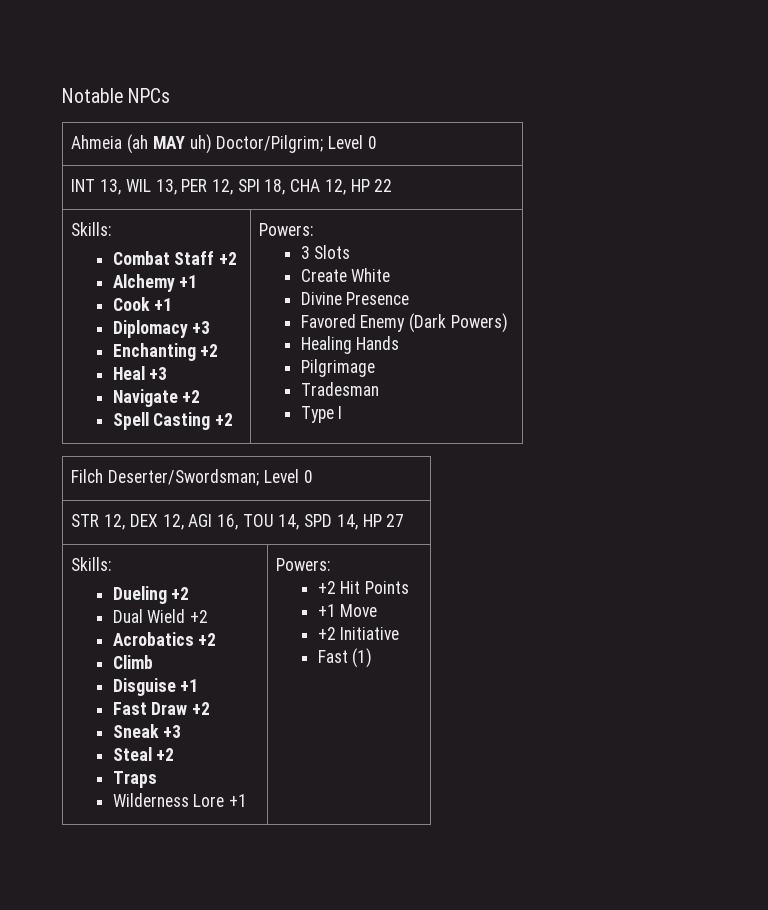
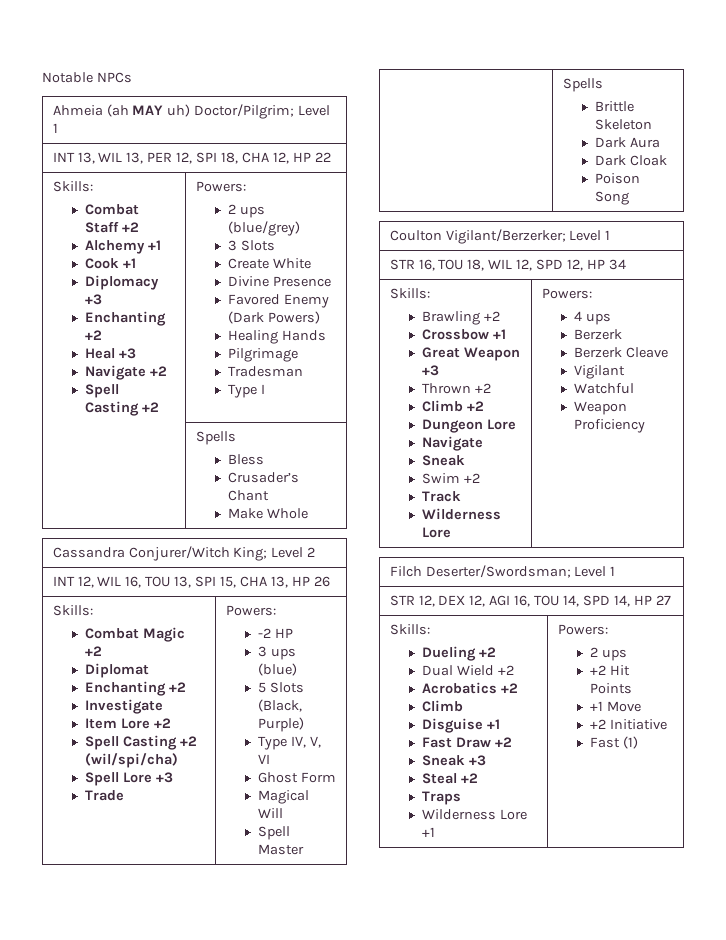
[367,136,377,149] 0 -> [52,123,58,133] 1
(314, 229) none -> [228,204,266,218] [228,221,301,236] // 2 ups (blue/grey)
(343, 412) none -> [195,431,236,445] [228,454,265,465] [228,472,300,483] [228,490,270,501] [228,508,309,519] [52,546,316,561] [52,576,330,588] [52,605,93,616] [85,627,186,642] [85,646,103,656] [85,663,150,678] [85,681,187,696] [85,699,164,714] [85,718,172,729] [85,735,198,750] [85,753,179,768] [85,772,174,786] [85,790,125,801] [225,605,276,616] [258,628,294,638] [258,646,297,660] [258,663,298,676] [258,682,305,693] [258,699,303,712] [258,717,305,732] [258,736,322,750] [258,754,271,764] [258,772,337,783] [258,790,310,804] [258,808,284,818] [258,826,291,840] [258,844,305,855] [562,78,603,92] [595,101,635,112] [595,119,653,130] [595,137,661,148] [595,155,668,166] [595,173,641,184] [595,191,630,205] [389,229,611,244] [389,259,626,271] [389,288,430,299] [422,311,501,325] [422,329,507,340] [422,347,521,361] [422,365,440,376] [422,383,492,394] [422,400,485,412] [422,419,517,433] [422,436,484,451] [422,455,466,466] [422,473,481,484] [422,491,462,502] [422,508,502,520] [422,527,452,538] [541,288,592,299] [574,311,612,325] [574,329,623,340] [574,347,669,358] [574,365,626,379] [574,383,635,394] [574,401,628,415] [574,419,646,433] // | Spells // Bless // Crusader’s Chant // Make Whole // Cassandra Conjurer/Witch King; Level 2 // INT 12, WIL 16, TOU 13, SPI 15, CHA 13, HP 26 // Skills: // Combat Magic +2 // Diplomat // Enchanting +2 // Investigate // Item Lore +2 // Spell Casting +2 (wil/spi/cha) // Spell Lore +3 // Trade | Powers: // -2 HP // 3 ups (blue) // 5 Slots (Black, Purple) // Type IV, V, VI // Ghost Form // Magical Will // Spell Master // | Spells // Brittle Skeleton // Dark Aura // Dark Cloak // Poison Song // Coulton Vigilant/Berzerker; Level 1 // STR 16, TOU 18, WIL 12, SPD 12, HP 34 // Skills: // Brawling +2 // Crossbow +1 // Great Weapon +3 // Thrown +2 // Climb +2 // Dungeon Lore // Navigate // Sneak // Swim +2 // Track // Wilderness Lore | Powers: // 4 ups // Berzerk // Berzerk Cleave // Vigilant // Watchful // Weapon Proficiency
[303,470,313,483] 0 -> [610,566,616,576] 1
(331, 564) none -> [590,647,628,661] // 2 ups

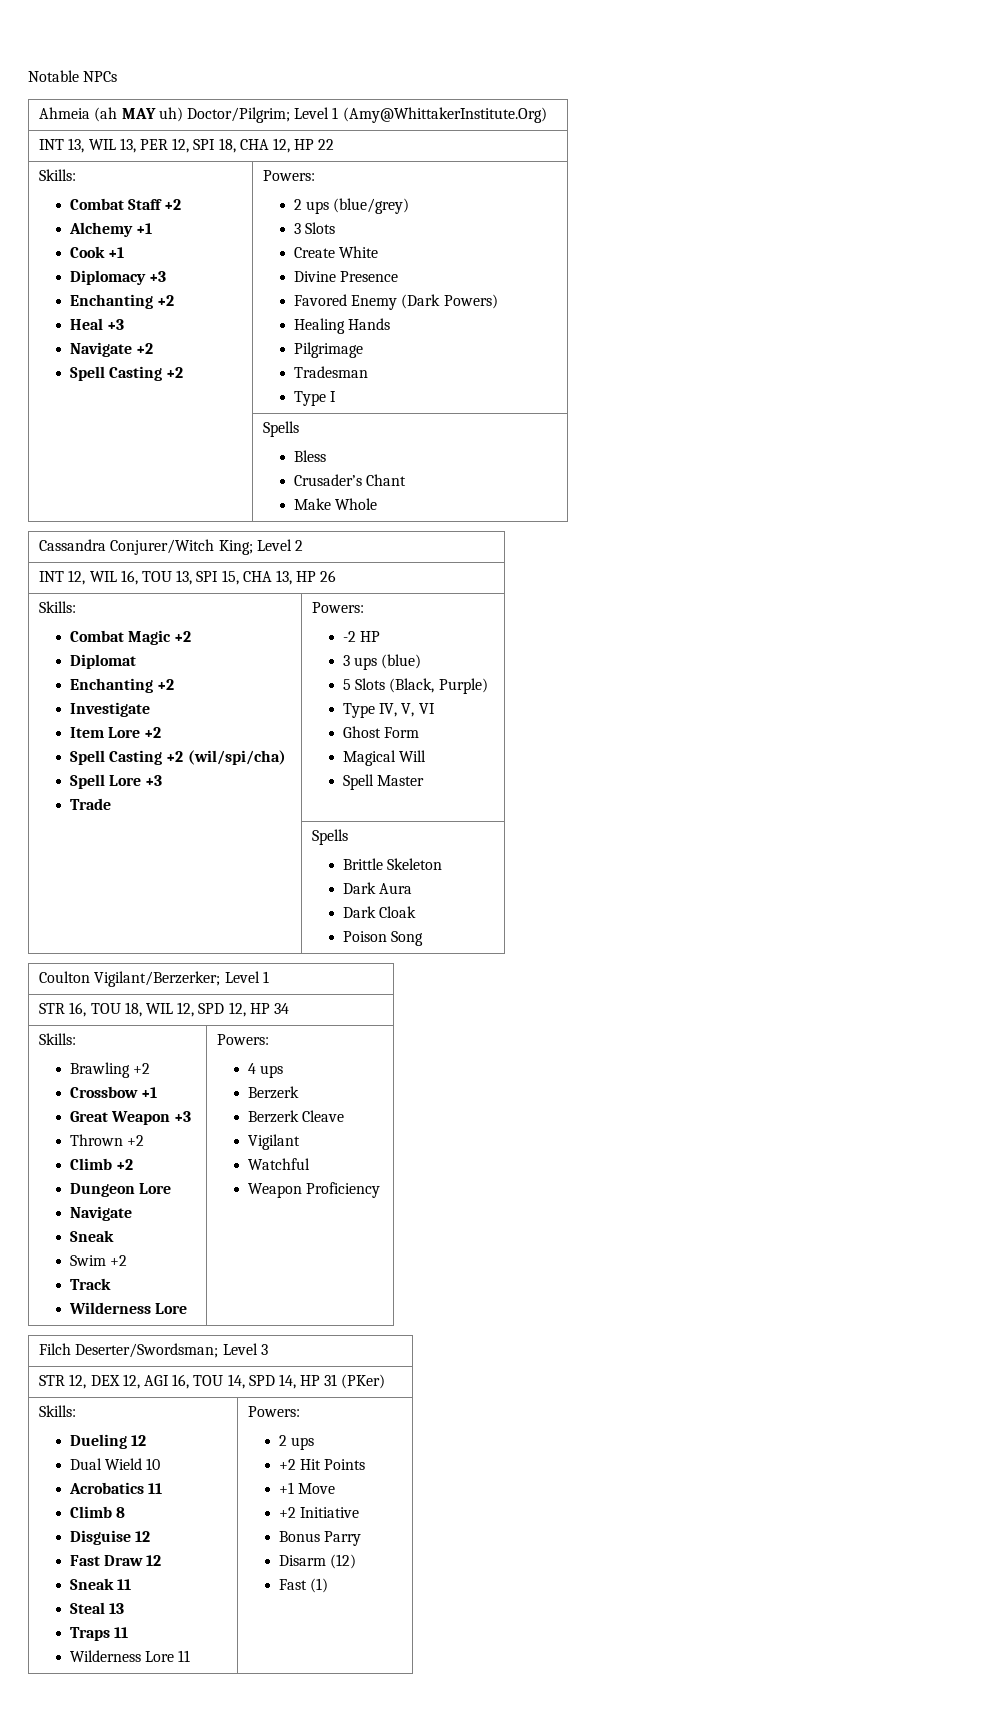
(58, 128) none -> [342,107,547,123] (Amy@WhittakerInstitute.Org)
[610,566,616,576] 1 -> [260,1344,268,1355] 3
[655,595,671,605] 27 -> [324,1374,386,1389] 31 (PKer)
[479,647,497,657] +2 -> [131,1435,147,1446] 12
[498,665,515,675] +2 -> [146,1458,161,1470] 10
[501,683,519,693] [422,700,464,712] +2 // Climb -> [148,1483,163,1494] [70,1506,126,1518] 11 // Climb 8
[487,719,501,729] +1 -> [135,1531,151,1542] 12
[495,737,513,747] [422,755,487,766] +2 // Sneak +3 -> [146,1555,162,1566] [70,1578,132,1590] 12 // Sneak 11
[461,773,479,783] +2 -> [109,1603,125,1614] 13
[422,809,528,820] [422,827,436,837] // Wilderness Lore +1 -> [114,1627,129,1638] [70,1650,191,1662] 11 // Wilderness Lore 11
(668, 724) none -> [279,1531,362,1546] [279,1554,357,1569] // Bonus Parry // Disarm (12)

